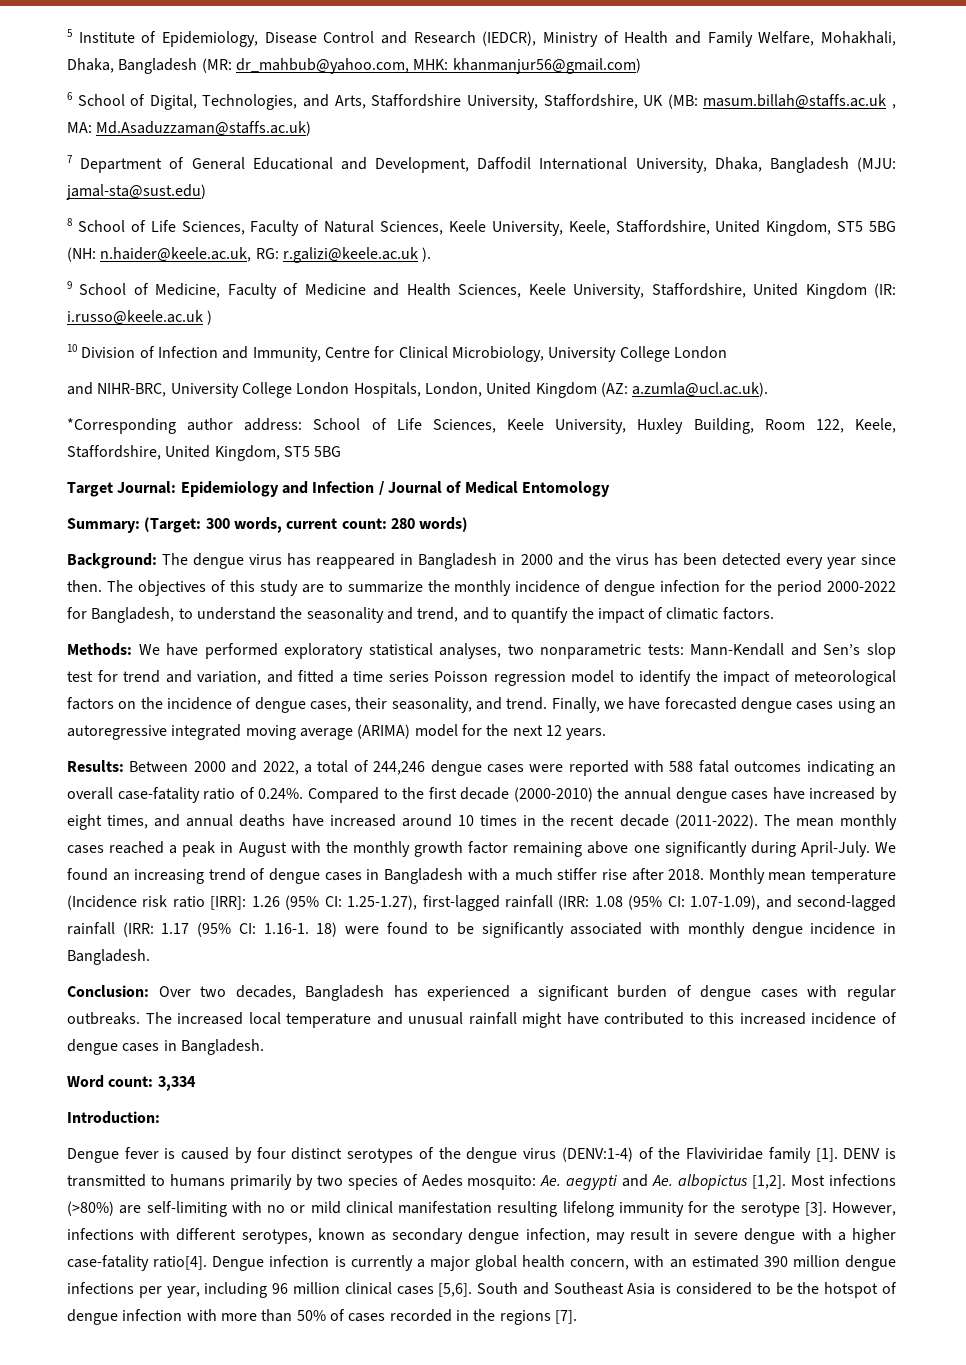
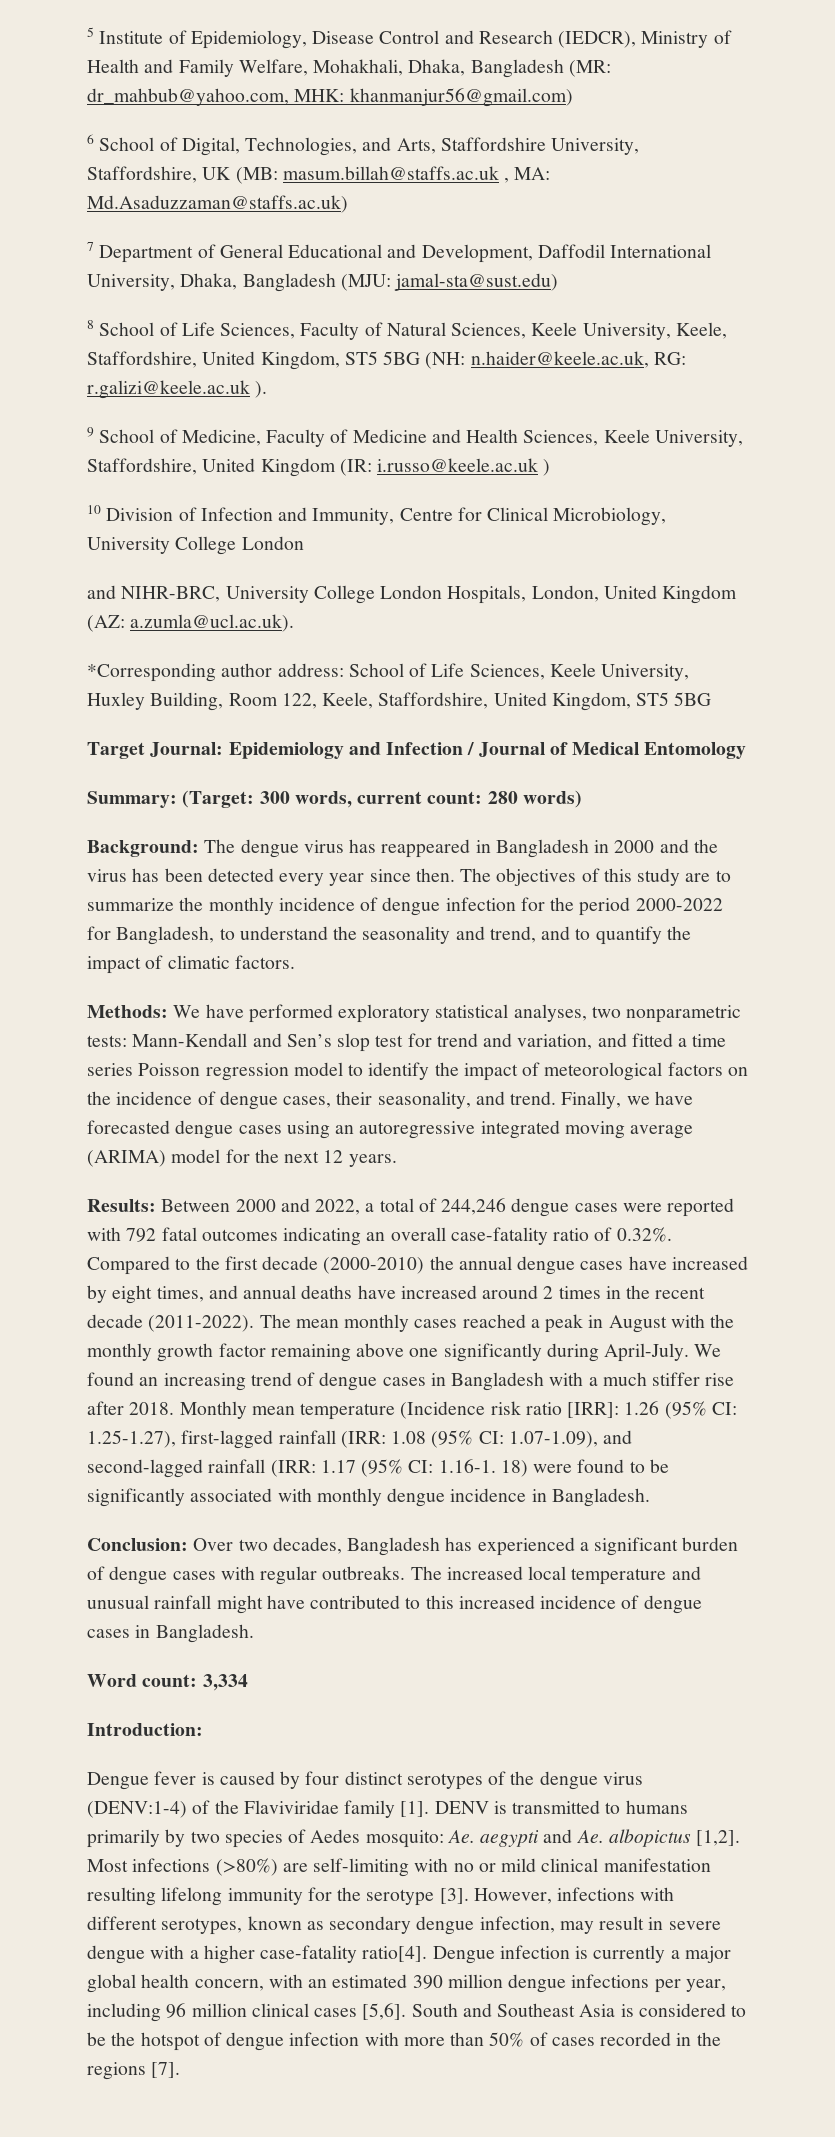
[669,761,694,772] 588 -> [126,1228,157,1242] 792
[258,788,304,799] 0.24%. -> [616,1227,672,1242] 0.32%.
[457,815,474,826] 10 -> [543,1286,554,1299] 2

